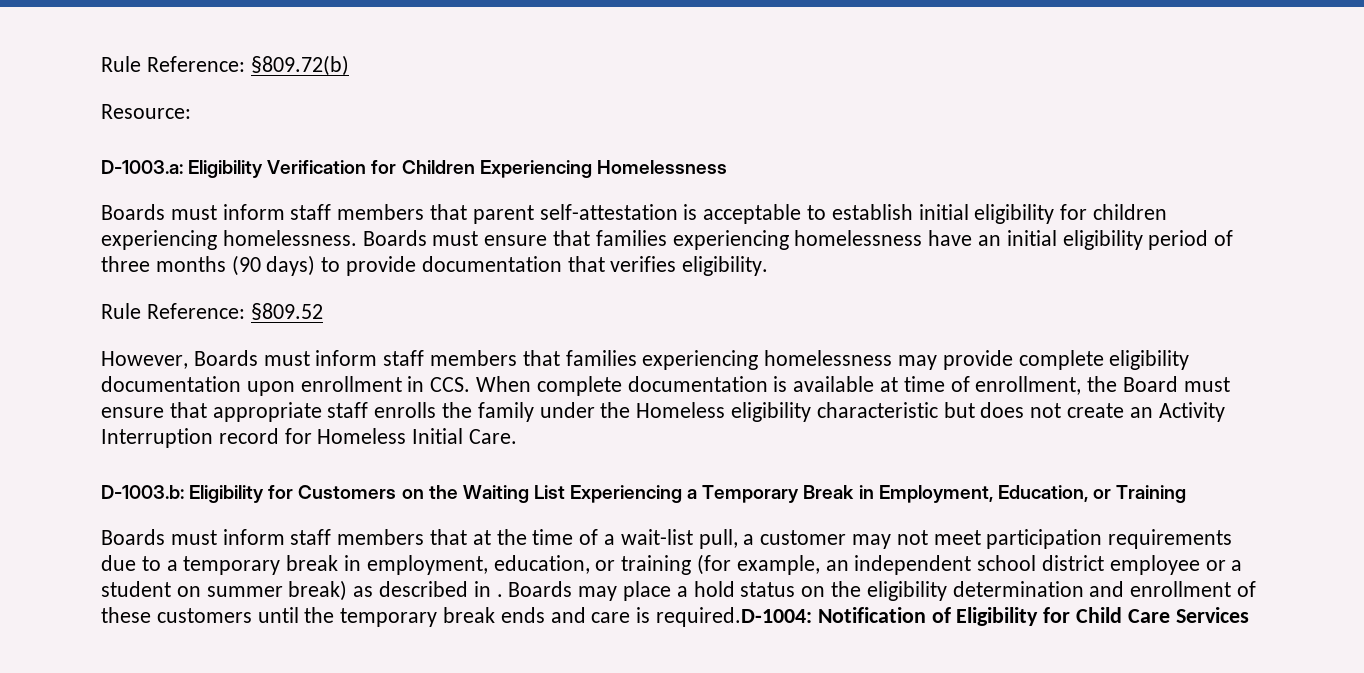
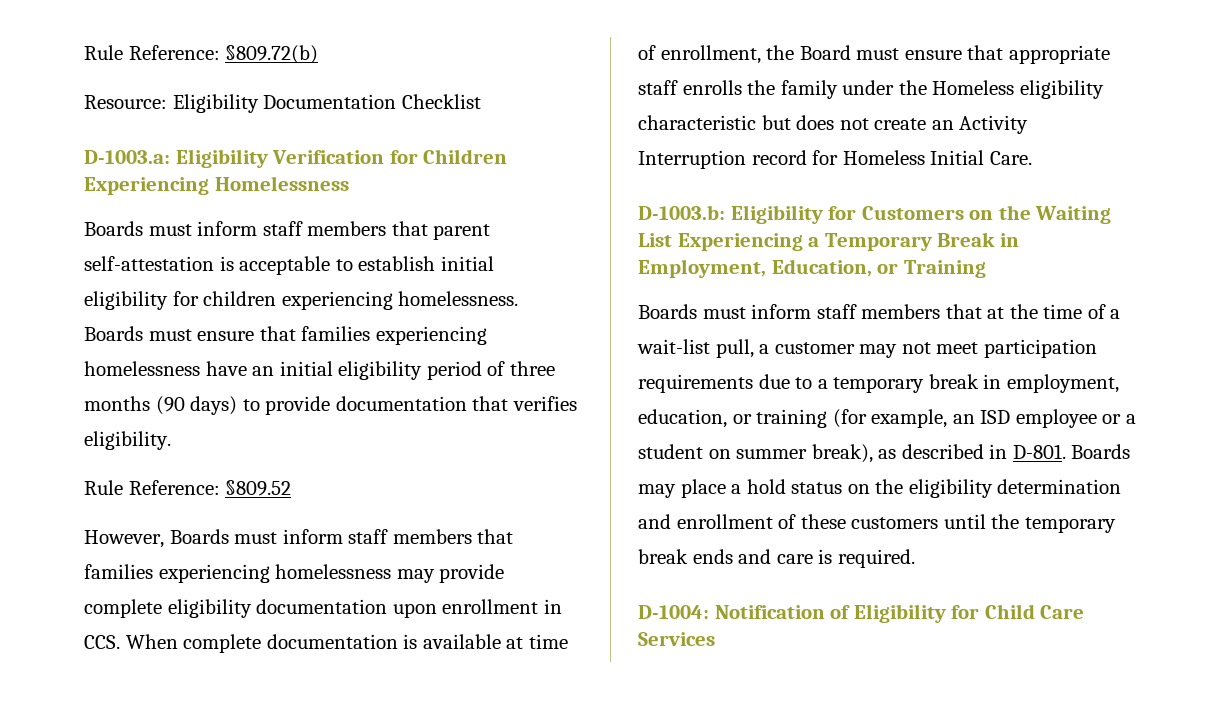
(191, 111) none -> [172,94,481,113] Eligibility Documentation Checklist
[854,555,1105,575] independent school district -> [980,410,1011,424] ISD
[288,580,348,601] break) -> [811,444,873,463] break),
[496,594,503,597] . -> [1012,444,1066,459] D-801.
[656,607,813,627] required.D-1004: -> [837,549,915,568] [638,605,709,619] required. // D-1004:

